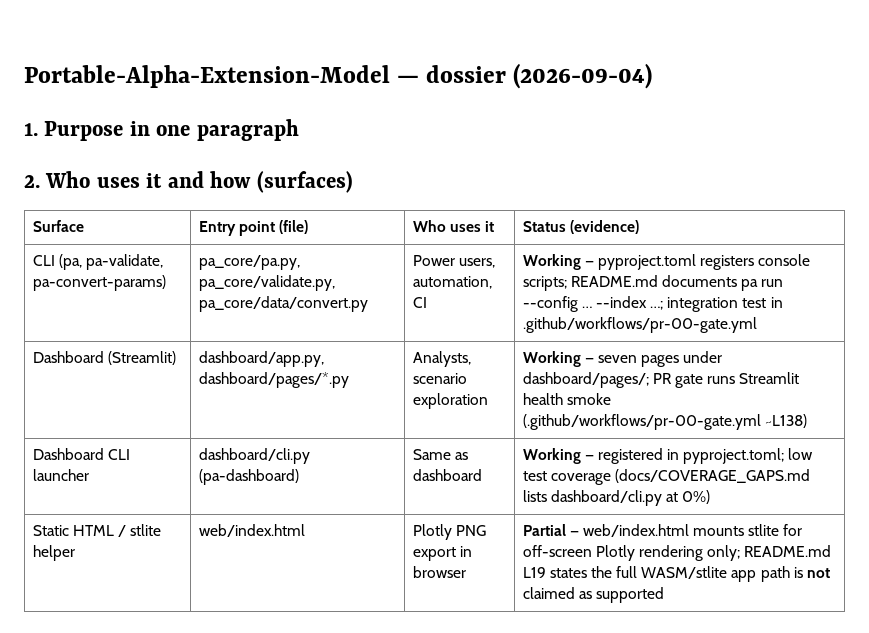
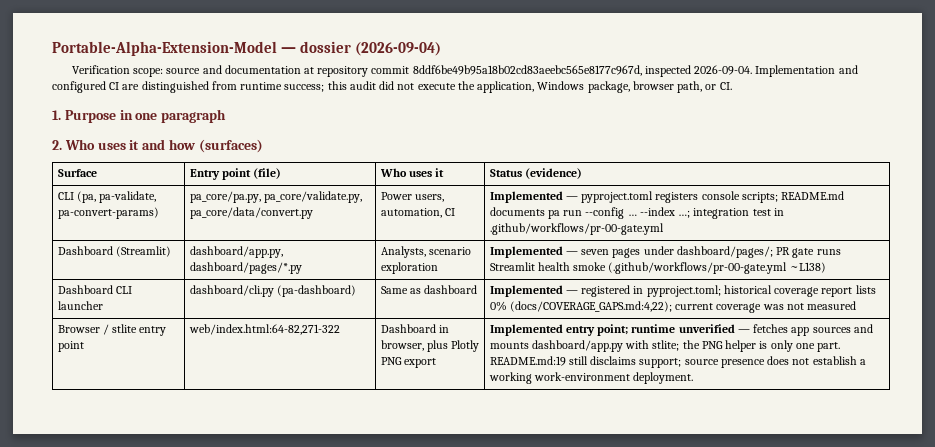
(653, 76) none -> [71,65,858,77] [52,81,732,93] // Verification scope: source and documentation at repository commit 8ddf6be49b95a18b02cd83aeebc565e8177c967d, inspected 2026-09-04. Implementation and configured CI are distinguished from runtime success; this audit did not execute the application, Windows package, browser path, or CI.
[522,254,581,270] Working -> [489,191,563,203] Implemented
[522,351,581,367] Working -> [489,246,563,258] Implemented
[522,448,581,464] Working -> [489,285,563,297] Implemented
[788,448,814,460] [522,469,810,485] [522,490,711,506] [32,524,162,537] [32,545,75,561] [198,524,305,537] [412,524,486,540] [412,546,472,561] [412,566,466,578] [522,524,803,537] [522,545,832,561] [522,566,830,582] [522,587,664,603] low test coverage (docs/COVERAGE_GAPS.md lists dashboard/cli.py at 0%) // Static HTML / stlite helper | web/index.html | Plotly PNG export in browser | Partial — web/index.html mounts stlite for off-screen Plotly rendering only; README.md L19 states the full WASM/stlite app path is not claimed as supported -> [723,285,876,297] [489,301,857,313] [57,324,167,336] [57,341,84,352] [188,324,340,335] [380,324,449,333] [380,340,480,352] [380,357,436,368] [489,324,873,336] [489,340,840,352] [489,356,866,368] [488,372,694,384] historical coverage report lists 0% (docs/COVERAGE_GAPS.md:4,22); current coverage was not measured // Browser / stlite entry point | web/index.html:64-82,271-322 | Dashboard in browser, plus Plotly PNG export | Implemented entry point; runtime unverified — fetches app sources and mounts dashboard/app.py with stlite; the PNG helper is only one part. README.md:19 still disclaims support; source presence does not establish a working work-environment deployment.

